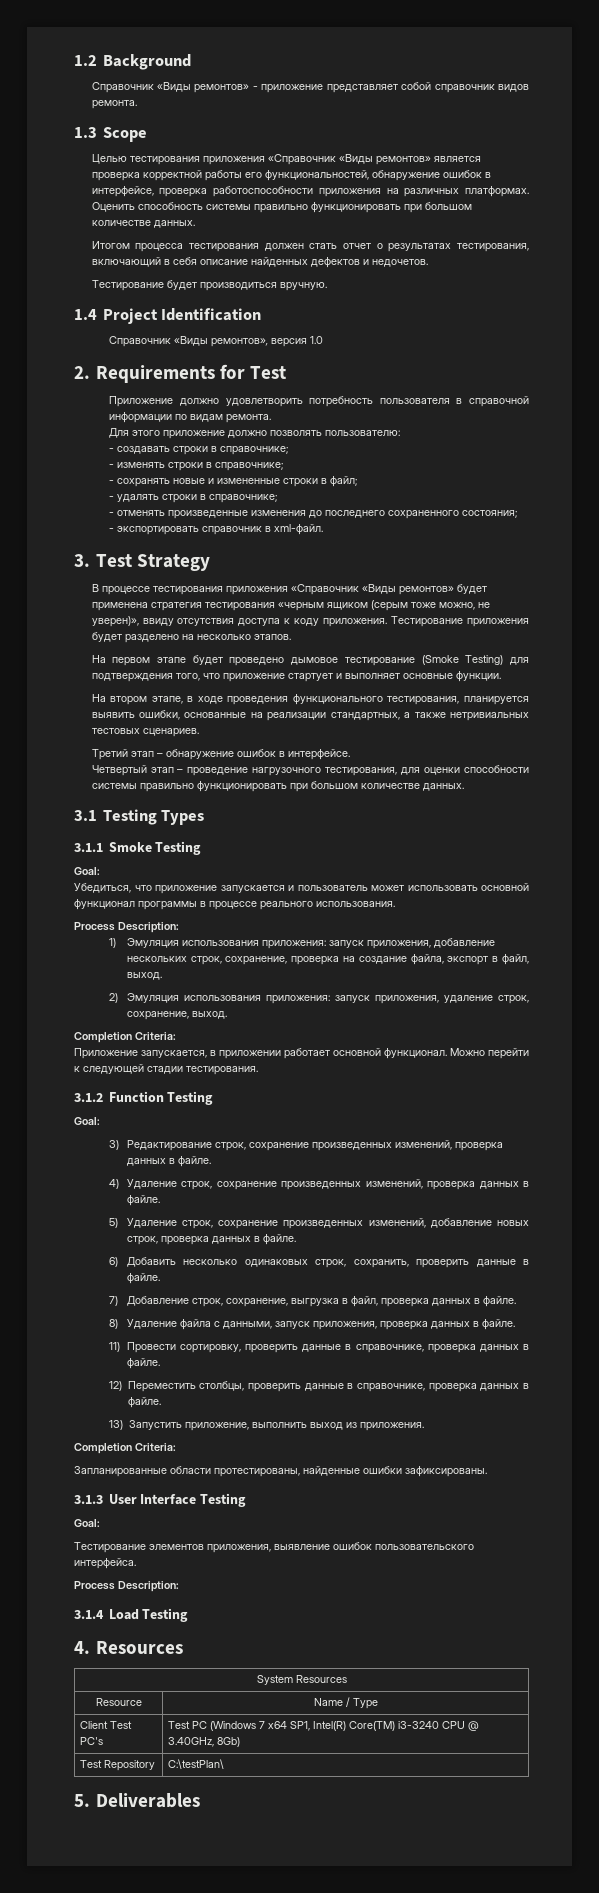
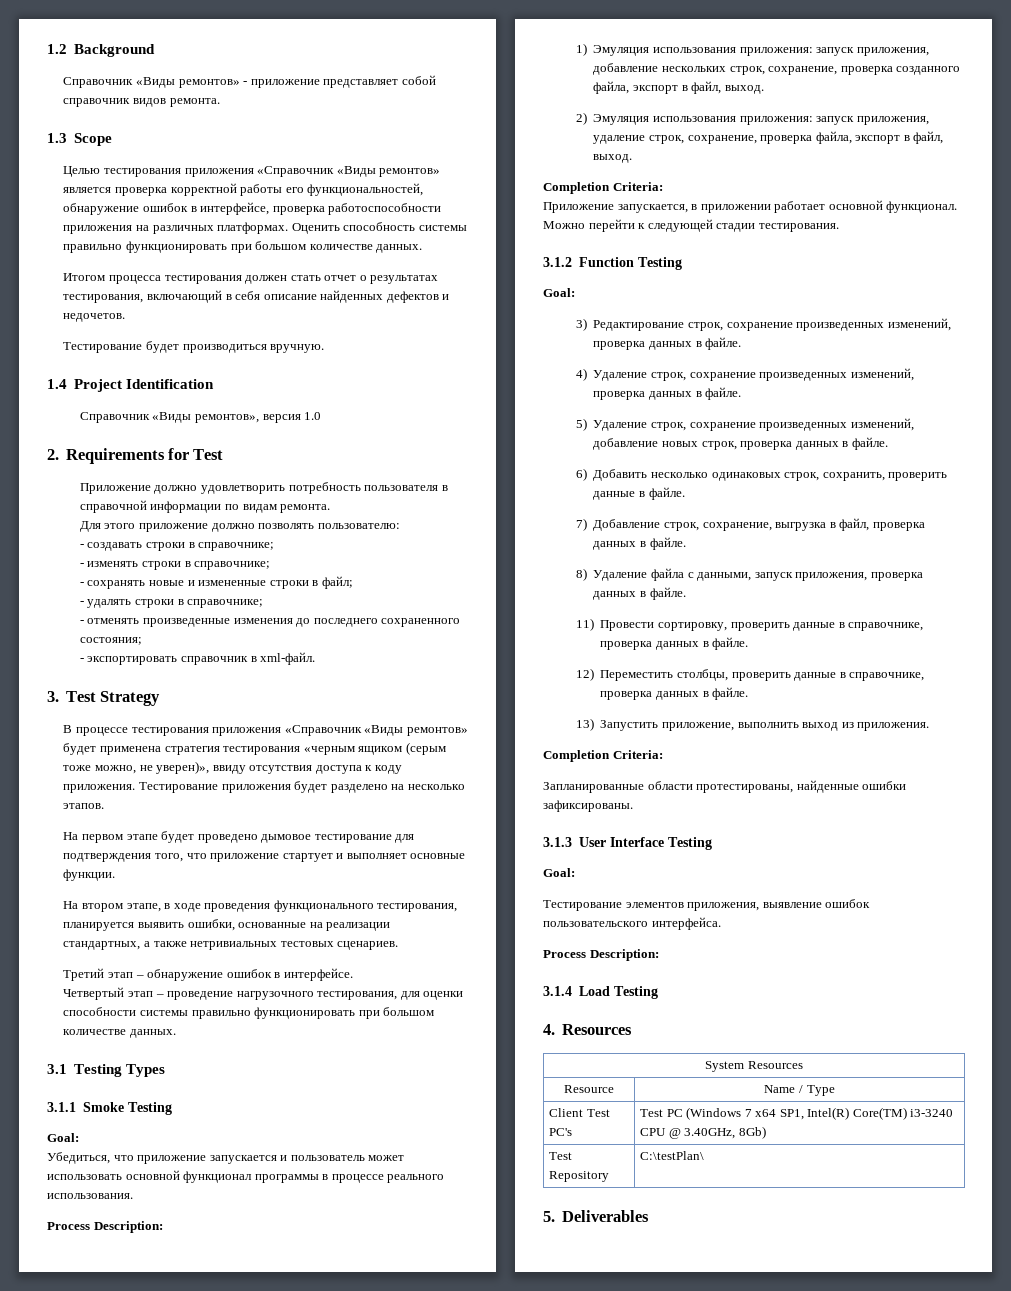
[421,655,504,665] (Smoke Testing) -> (392, 838) none
[343,956,407,964] на создание -> [896,66,961,75] созданного
(189, 1015) none -> [760,131,944,144] проверка файла, экспорт в файл,

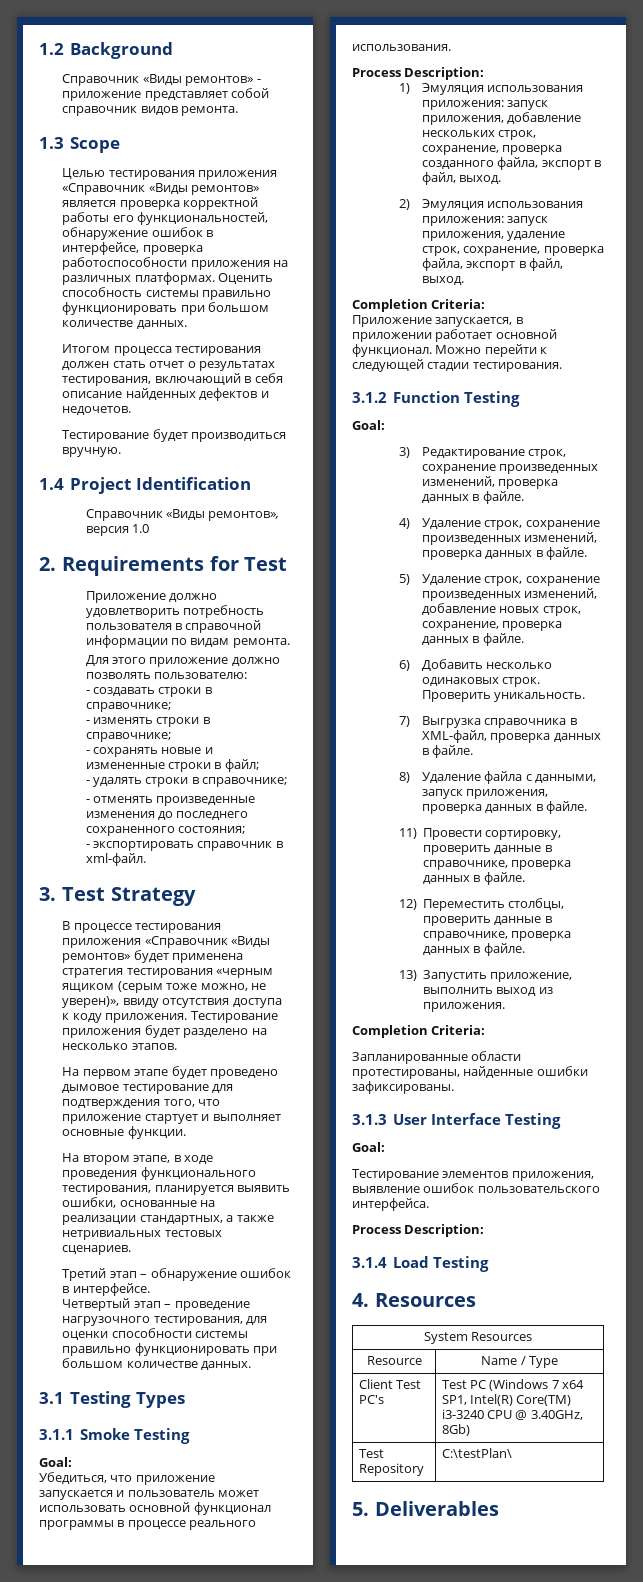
(737, 445) none -> [422,621,500,631] сохранение,
[784,472,948,481] [593,487,685,500] [575,518,870,531] строк, сохранить, проверить данные в файле. // 7) Добавление строк, сохранение, выгрузка в файл, -> [502,677,541,687] [422,690,586,702] [398,716,577,728] [422,730,488,743] строк. Проверить уникальность. // 7) Выгрузка справочника в XML-файл,

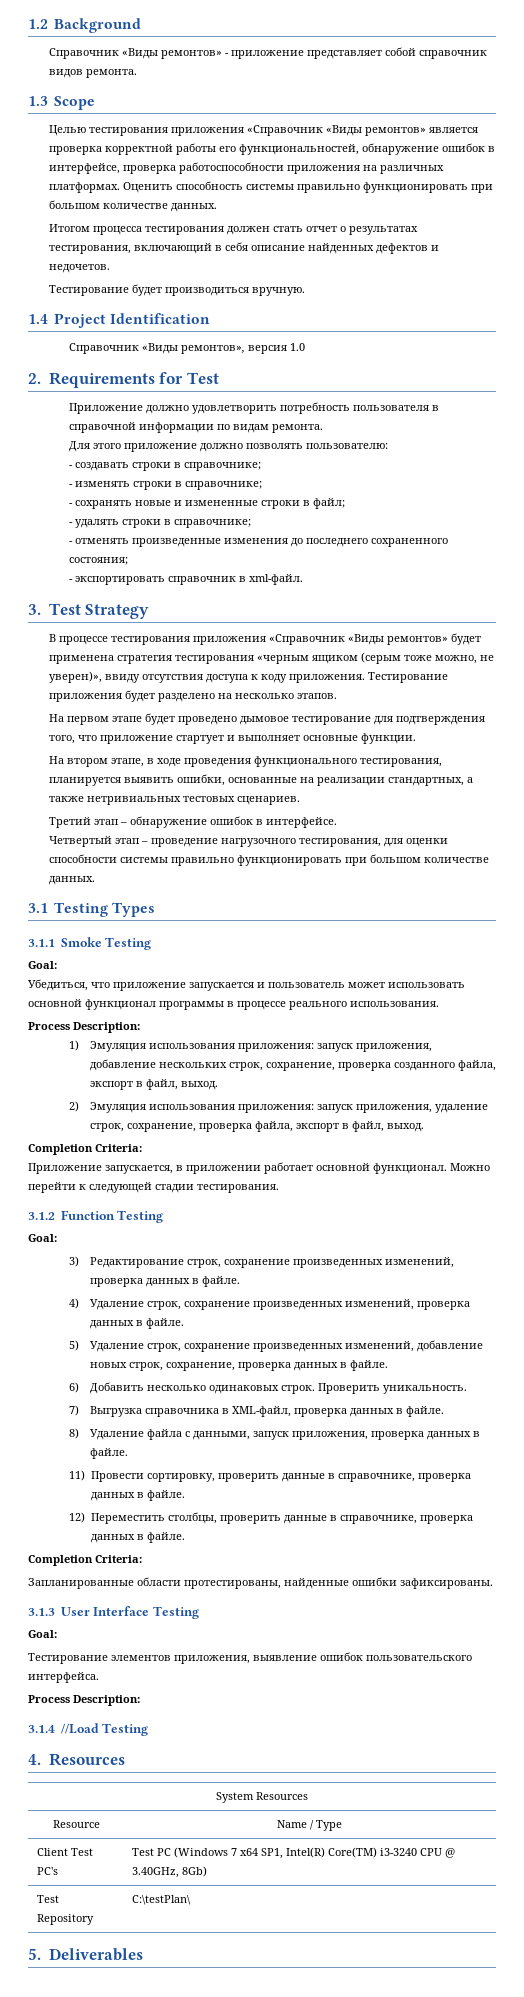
[398,970,573,982] [422,987,553,996] [422,1002,505,1012] // 13) Запустить приложение, выполнить выход из приложения. -> (185, 1537) none
[393,1256,430,1268] Load -> [60,1723,99,1734] //Load

